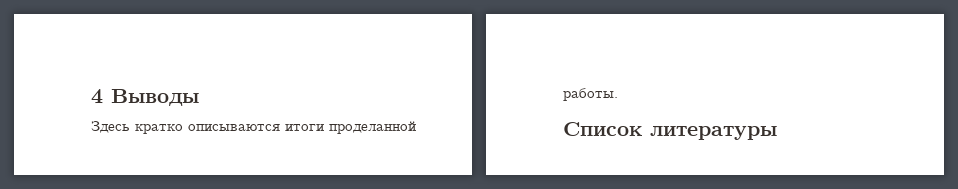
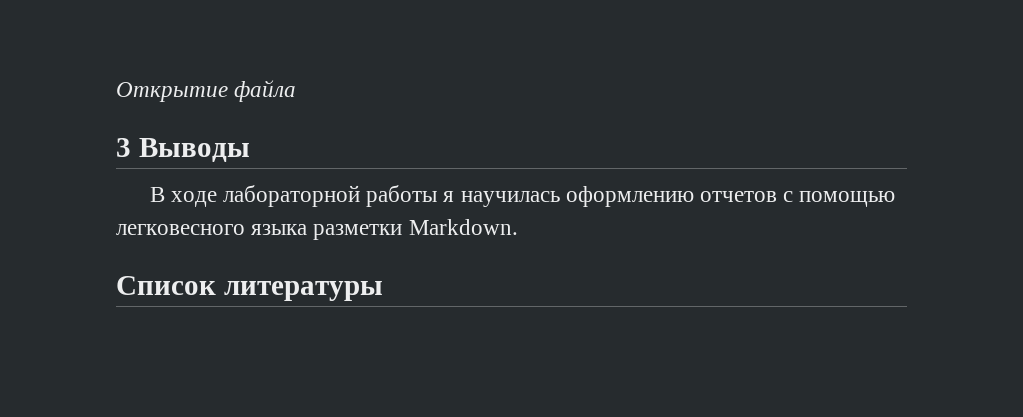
[91,89,199,106] [91,121,416,134] [563,88,618,101] 4 Выводы // Здесь кратко описываются итоги проделанной работы. -> [116,80,297,102] [116,138,250,162] [149,185,896,207] [116,219,518,240] Открытие файла // 3 Выводы // В ходе лабораторной работы я научилась оформлению отчетов с помощью легковесного языка разметки Markdown.

